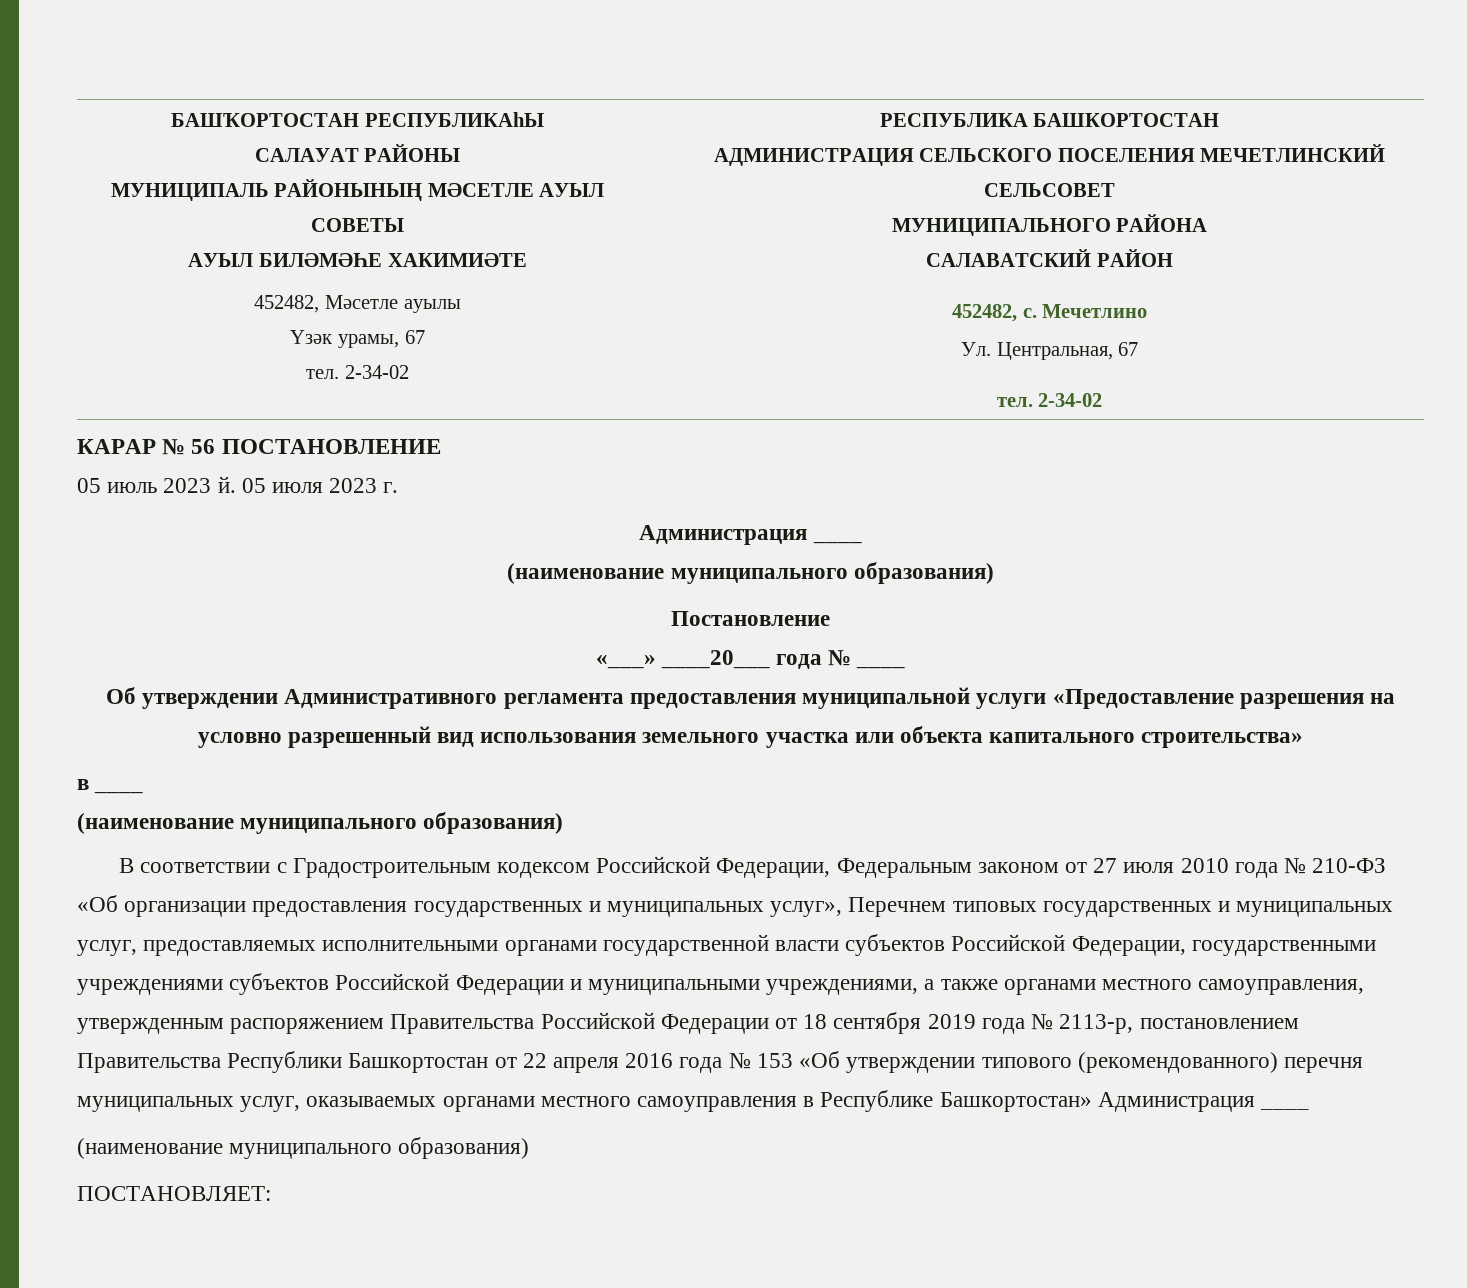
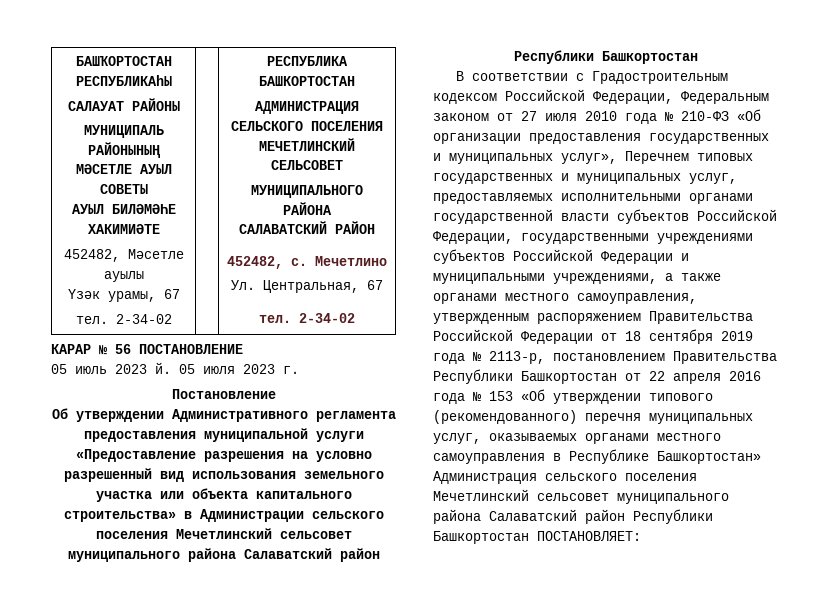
[639,525,862,545] [507,562,994,584] [671,611,830,626] [595,650,906,669] Администрация ____ // (наименование муниципального образования) // Постановление // «___» ____20___ года № ____ -> [171,389,276,399] Постановление
[77,779,89,790] [94,790,144,794] [77,812,564,834] // в ____ // (наименование муниципального образования) -> [183,509,384,522] [95,528,352,539] [67,548,380,562] [513,50,698,64] в Администрации сельского поселения Мечетлинский сельсовет муниципального района Салаватский район Республики Башкортостан
[1260,1107,1310,1110] [77,1137,530,1159] ____ // (наименование муниципального образования) // -> [545,473,697,481] [433,489,729,504] [433,509,713,524] [433,531,529,544] сельского поселения Мечетлинский сельсовет муниципального района Салаватский район Республики Башкортостан

